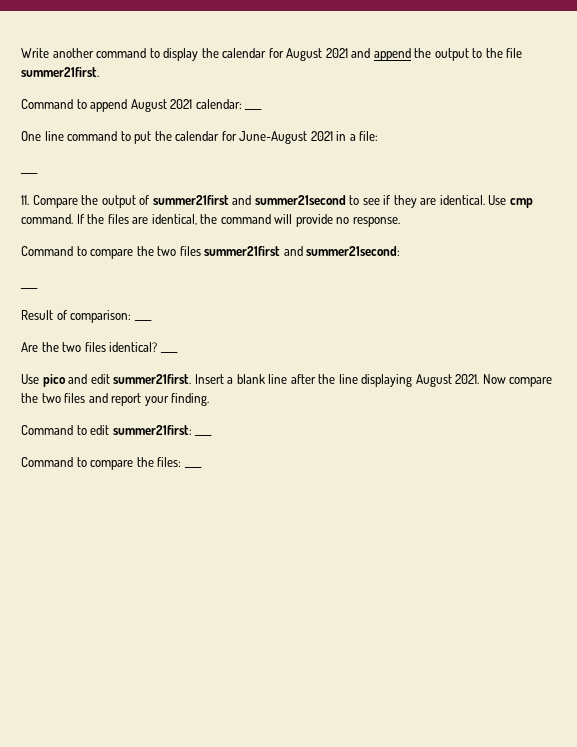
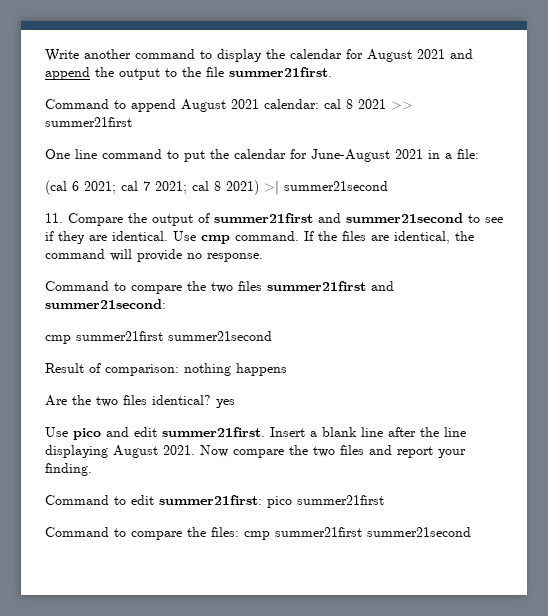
[244,109,263,110] ____ -> [324,99,413,110] [45,117,132,127] cal 8 2021 >> summer21first
[20,173,38,174] ____ -> [45,180,388,195] (cal 6 2021; cal 7 2021; cal 8 2021) >| summer21second
[20,288,38,289] ____ -> [45,331,272,344] cmp summer21first summer21second
[133,320,152,321] ____ -> [184,363,287,376] nothing happens
[159,352,178,353] ____ -> [216,399,235,408] yes
[194,435,213,436] ____ -> [267,495,384,508] pico summer21first
[183,467,202,468] ____ -> [244,527,471,540] cmp summer21first summer21second

